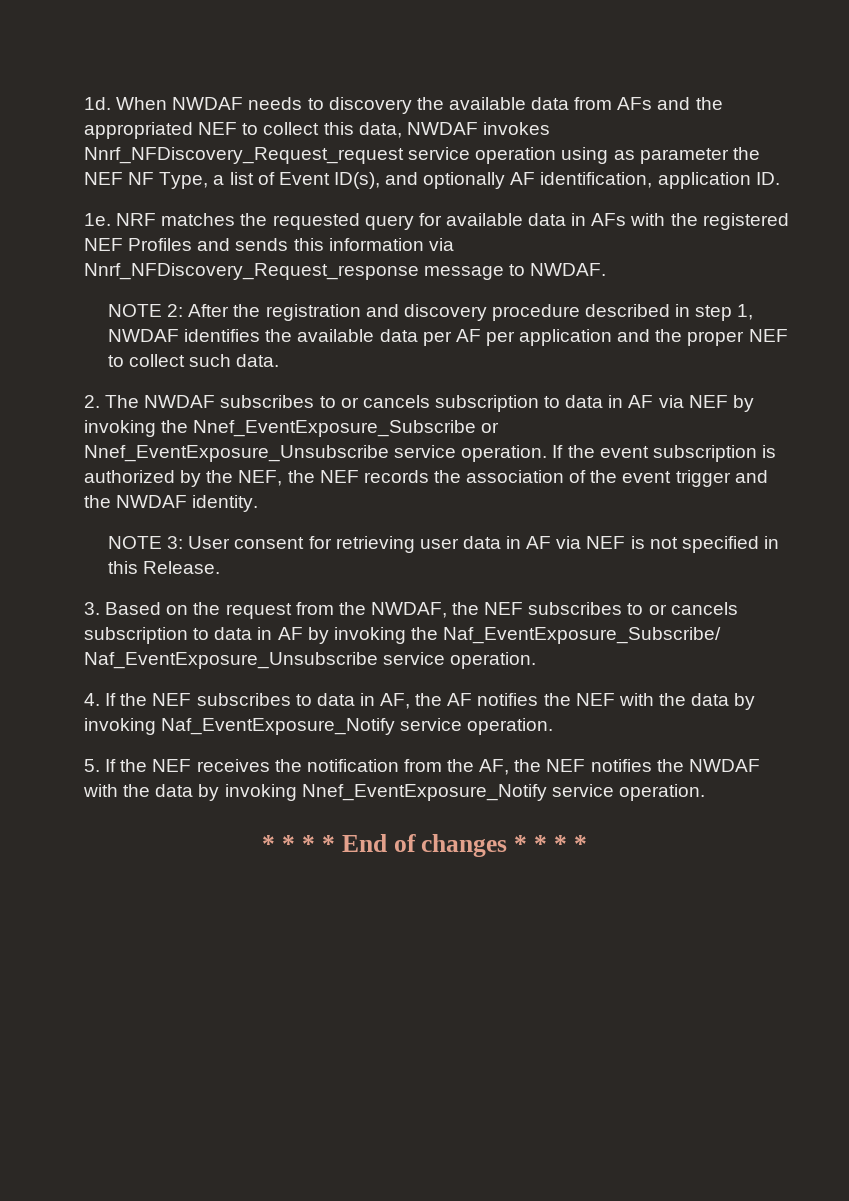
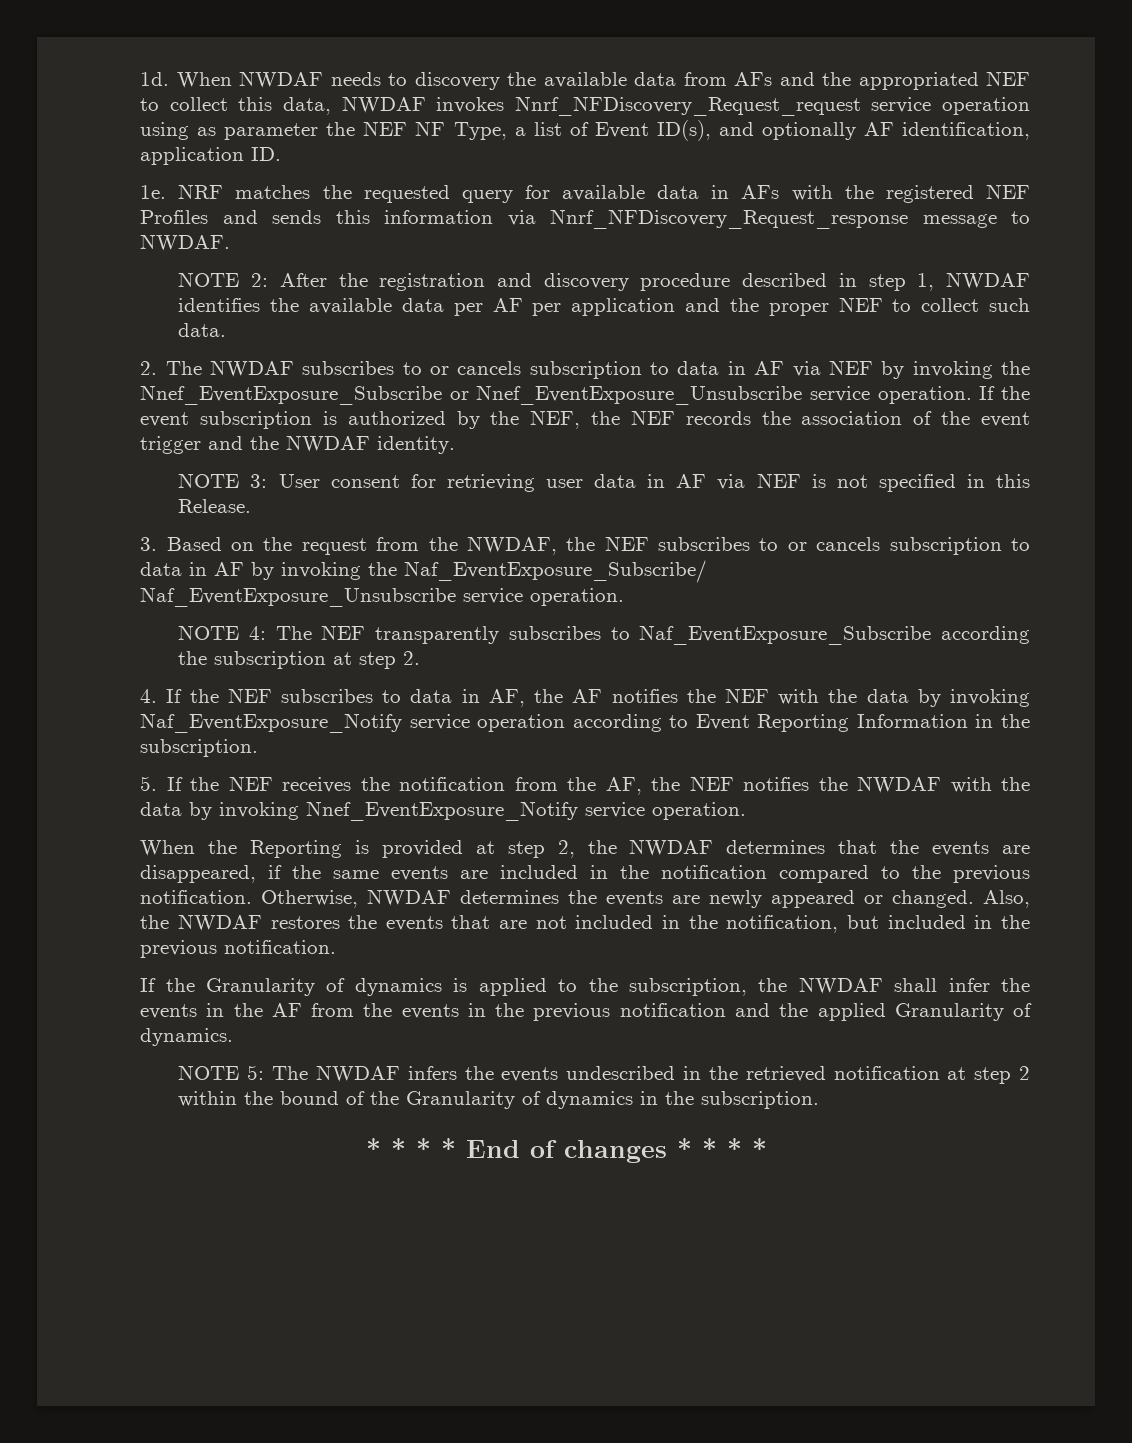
(537, 660) none -> [178,625,1030,645] [178,651,421,669] // NOTE 4: The NEF transparently subscribes to Naf_EventExposure_Subscribe according the subscription at step 2.
[467,718,554,735] operation. -> [477,714,1031,732] [140,739,259,757] operation according to Event Reporting Information in the subscription.
(705, 792) none -> [140,839,1031,858] [140,865,1031,883] [140,889,1030,908] [140,914,1030,933] [140,940,337,958] [140,977,1031,996] [140,1003,1032,1021] [140,1028,234,1046] [178,1065,1030,1084] [178,1091,820,1109] // When the Reporting is provided at step 2, the NWDAF determines that the events are disappeared, if the same events are included in the notification compared to the previous notification. Otherwise, NWDAF determines the events are newly appeared or changed. Also, the NWDAF restores the events that are not included in the notification, but included in the previous notification. // If the Granularity of dynamics is applied to the subscription, the NWDAF shall infer the events in the AF from the events in the previous notification and the applied Granularity of dynamics. // NOTE 5: The NWDAF infers the events undescribed in the retrieved notification at step 2 within the bound of the Granularity of dynamics in the subscription.

